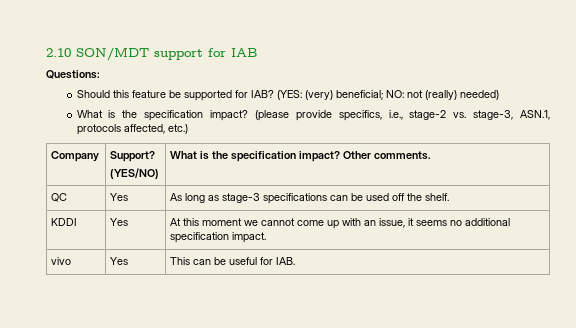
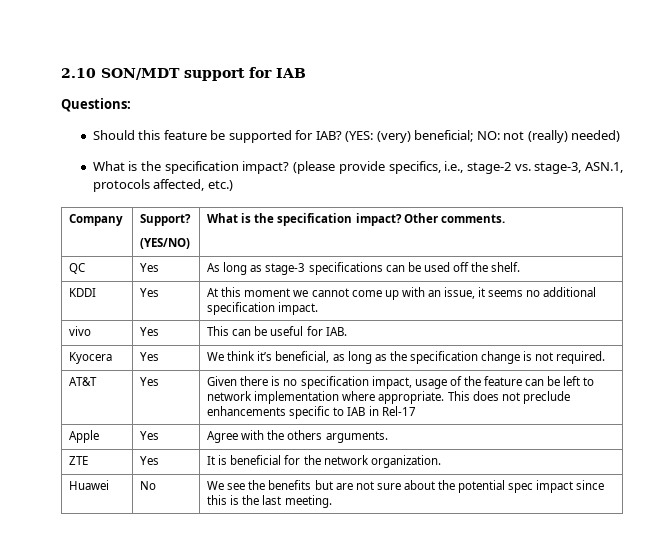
(296, 261) none -> [69,352,113,364] [140,352,160,361] [207,351,606,364] [69,377,98,386] [140,377,160,386] [207,376,595,389] [207,391,570,404] [207,406,416,419] [69,430,100,443] [140,431,160,440] [207,430,388,443] [69,456,89,465] [140,456,160,465] [207,455,441,468] [69,480,110,490] [140,481,157,490] [207,480,605,493] [207,495,332,508] // Kyocera | Yes | We think it’s beneficial, as long as the specification change is not required. // AT&T | Yes | Given there is no specification impact, usage of the feature can be left to network implementation where appropriate. This does not preclude enhancements specific to IAB in Rel-17 // Apple | Yes | Agree with the others arguments. // ZTE | Yes | It is beneficial for the network organization. // Huawei | No | We see the benefits but are not sure about the potential spec impact since this is the last meeting.

